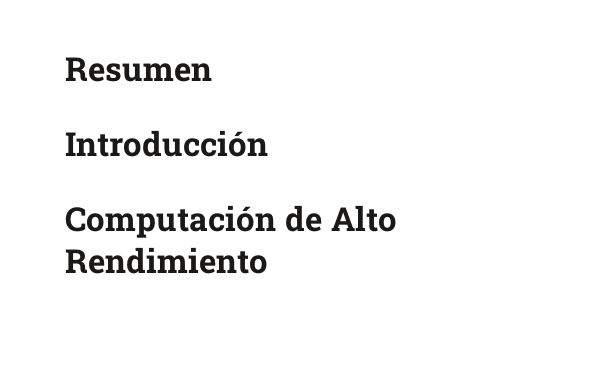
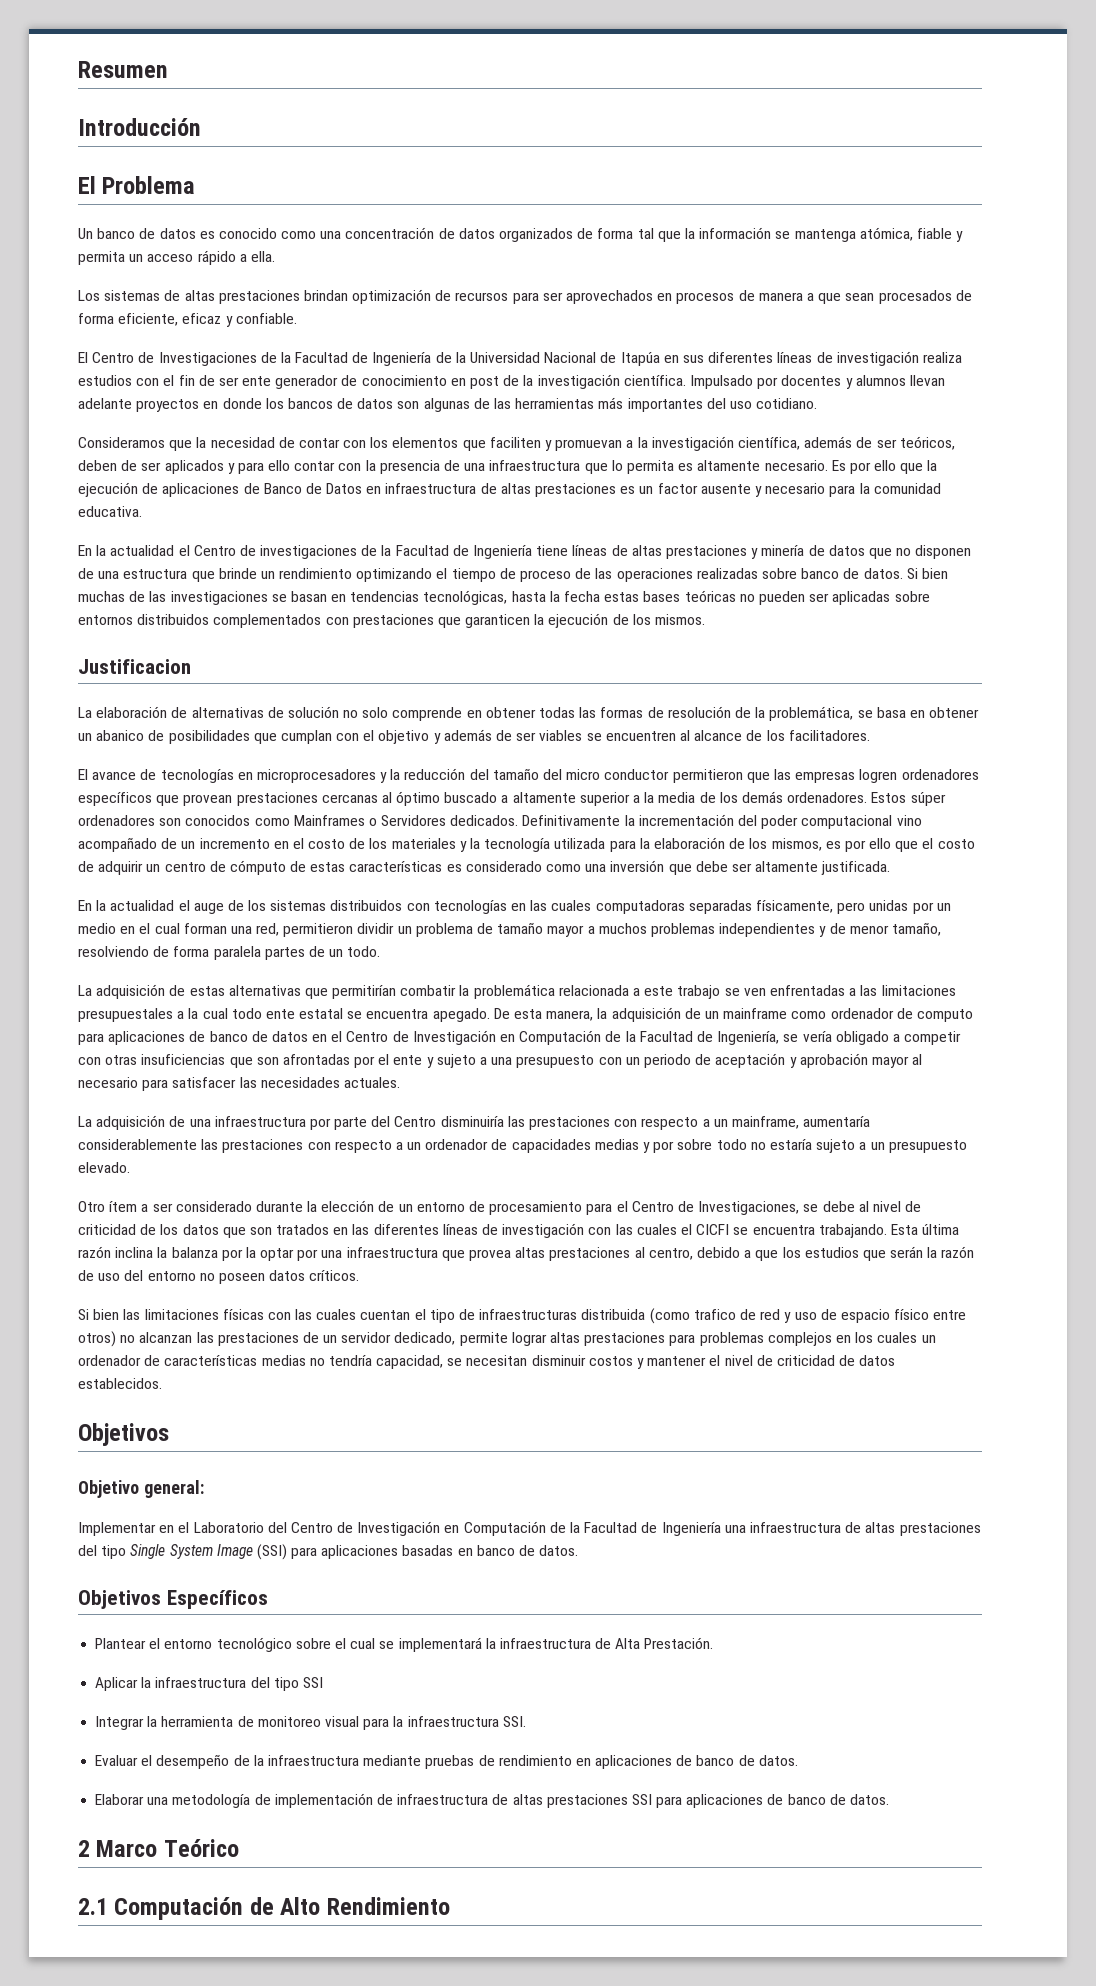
(268, 143) none -> [78,176,196,194] [78,227,964,242] [78,250,275,265] [78,289,972,304] [78,313,297,327] [78,351,962,366] [78,374,945,389] [78,397,818,412] [78,436,955,451] [78,460,938,474] [78,482,941,497] [78,506,142,517] [78,545,972,559] [78,568,948,582] [78,590,930,605] [78,613,706,628] [78,659,191,674] [78,706,980,721] [78,729,870,744] [78,768,979,783] [78,791,946,806] [78,814,922,829] [78,837,975,852] [78,860,891,875] [78,900,951,914] [78,922,941,937] [78,946,381,960] [78,984,956,999] [78,1007,973,1022] [78,1030,962,1045] [78,1053,923,1068] [78,1077,400,1091] [78,1115,871,1130] [78,1139,967,1153] [78,1162,130,1173] [78,1200,922,1215] [78,1223,960,1238] [78,1246,975,1261] [78,1270,360,1284] [78,1308,967,1324] [78,1331,936,1347] [78,1355,896,1369] [78,1378,162,1389] [78,1423,169,1446] [78,1480,204,1498] [78,1521,981,1536] [78,1544,579,1560] [78,1590,268,1609] [95,1637,714,1652] [95,1677,323,1691] [95,1716,526,1730] [95,1754,798,1769] [95,1793,890,1808] [78,1839,239,1857] [78,1898,108,1915] El Problema // Un banco de datos es conocido como una concentración de datos organizados de forma tal que la información se mantenga atómica, fiable y permita un acceso rápido a ella. // Los sistemas de altas prestaciones brindan optimización de recursos para ser aprovechados en procesos de manera a que sean procesados de forma eficiente, eficaz y confiable. // El Centro de Investigaciones de la Facultad de Ingeniería de la Universidad Nacional de Itapúa en sus diferentes líneas de investigación realiza estudios con el fin de ser ente generador de conocimiento en post de la investigación científica. Impulsado por docentes y alumnos llevan adelante proyectos en donde los bancos de datos son algunas de las herramientas más importantes del uso cotidiano. // Consideramos que la necesidad de contar con los elementos que faciliten y promuevan a la investigación científica, además de ser teóricos, deben de ser aplicados y para ello contar con la presencia de una infraestructura que lo permita es altamente necesario. Es por ello que la ejecución de aplicaciones de Banco de Datos en infraestructura de altas prestaciones es un factor ausente y necesario para la comunidad educativa. // En la actualidad el Centro de investigaciones de la Facultad de Ingeniería tiene líneas de altas prestaciones y minería de datos que no disponen de una estructura que brinde un rendimiento optimizando el tiempo de proceso de las operaciones realizadas sobre banco de datos. Si bien muchas de las investigaciones se basan en tendencias tecnológicas, hasta la fecha estas bases teóricas no pueden ser aplicadas sobre entornos distribuidos complementados con prestaciones que garanticen la ejecución de los mismos. // Justificacion // La elaboración de alternativas de solución no solo comprende en obtener todas las formas de resolución de la problemática, se basa en obtener un abanico de posibilidades que cumplan con el objetivo y además de ser viables se encuentren al alcance de los facilitadores. // El avance de tecnologías en microprocesadores y la reducción del tamaño del micro conductor permitieron que las empresas logren ordenadores específicos que provean prestaciones cercanas al óptimo buscado a altamente superior a la media de los demás ordenadores. Estos súper ordenadores son conocidos como Mainframes o Servidores dedicados. Definitivamente la incrementación del poder computacional vino acompañado de un incremento en el costo de los materiales y la tecnología utilizada para la elaboración de los mismos, es por ello que el costo de adquirir un centro de cómputo de estas características es considerado como una inversión que debe ser altamente justificada. // En la actualidad el auge de los sistemas distribuidos con tecnologías en las cuales computadoras separadas físicamente, pero unidas por un medio en el cual forman una red, permitieron dividir un problema de tamaño mayor a muchos problemas independientes y de menor tamaño, resolviendo de forma paralela partes de un todo. // La adquisición de estas alternativas que permitirían combatir la problemática relacionada a este trabajo se ven enfrentadas a las limitaciones presupuestales a la cual todo ente estatal se encuentra apegado. De esta manera, la adquisición de un mainframe como ordenador de computo para aplicaciones de banco de datos en el Centro de Investigación en Computación de la Facultad de Ingeniería, se vería obligado a competir con otras insuficiencias que son afrontadas por el ente y sujeto a una presupuesto con un periodo de aceptación y aprobación mayor al necesario para satisfacer las necesidades actuales. // La adquisición de una infraestructura por parte del Centro disminuiría las prestaciones con respecto a un mainframe, aumentaría considerablemente las prestaciones con respecto a un ordenador de capacidades medias y por sobre todo no estaría sujeto a un presupuesto elevado. // Otro ítem a ser considerado durante la elección de un entorno de procesamiento para el Centro de Investigaciones, se debe al nivel de criticidad de los datos que son tratados en las diferentes líneas de investigación con las cuales el CICFI se encuentra trabajando. Esta última razón inclina la balanza por la optar por una infraestructura que provea altas prestaciones al centro, debido a que los estudios que serán la razón de uso del entorno no poseen datos críticos. // Si bien las limitaciones físicas con las cuales cuentan el tipo de infraestructuras distribuida (como trafico de red y uso de espacio físico entre otros) no alcanzan las prestaciones de un servidor dedicado, permite lograr altas prestaciones para problemas complejos en los cuales un ordenador de características medias no tendría capacidad, se necesitan disminuir costos y mantener el nivel de criticidad de datos establecidos. // Objetivos // Objetivo general: // Implementar en el Laboratorio del Centro de Investigación en Computación de la Facultad de Ingeniería una infraestructura de altas prestaciones del tipo Single System Image (SSI) para aplicaciones basadas en banco de datos. // Objetivos Específicos // Plantear el entorno tecnológico sobre el cual se implementará la infraestructura de Alta Prestación. // Aplicar la infraestructura del tipo SSI // Integrar la herramienta de monitoreo visual para la infraestructura SSI. // Evaluar el desempeño de la infraestructura mediante pruebas de rendimiento en aplicaciones de banco de datos. // Elaborar una metodología de implementación de infraestructura de altas prestaciones SSI para aplicaciones de banco de datos. // 2 Marco Teórico // 2.1

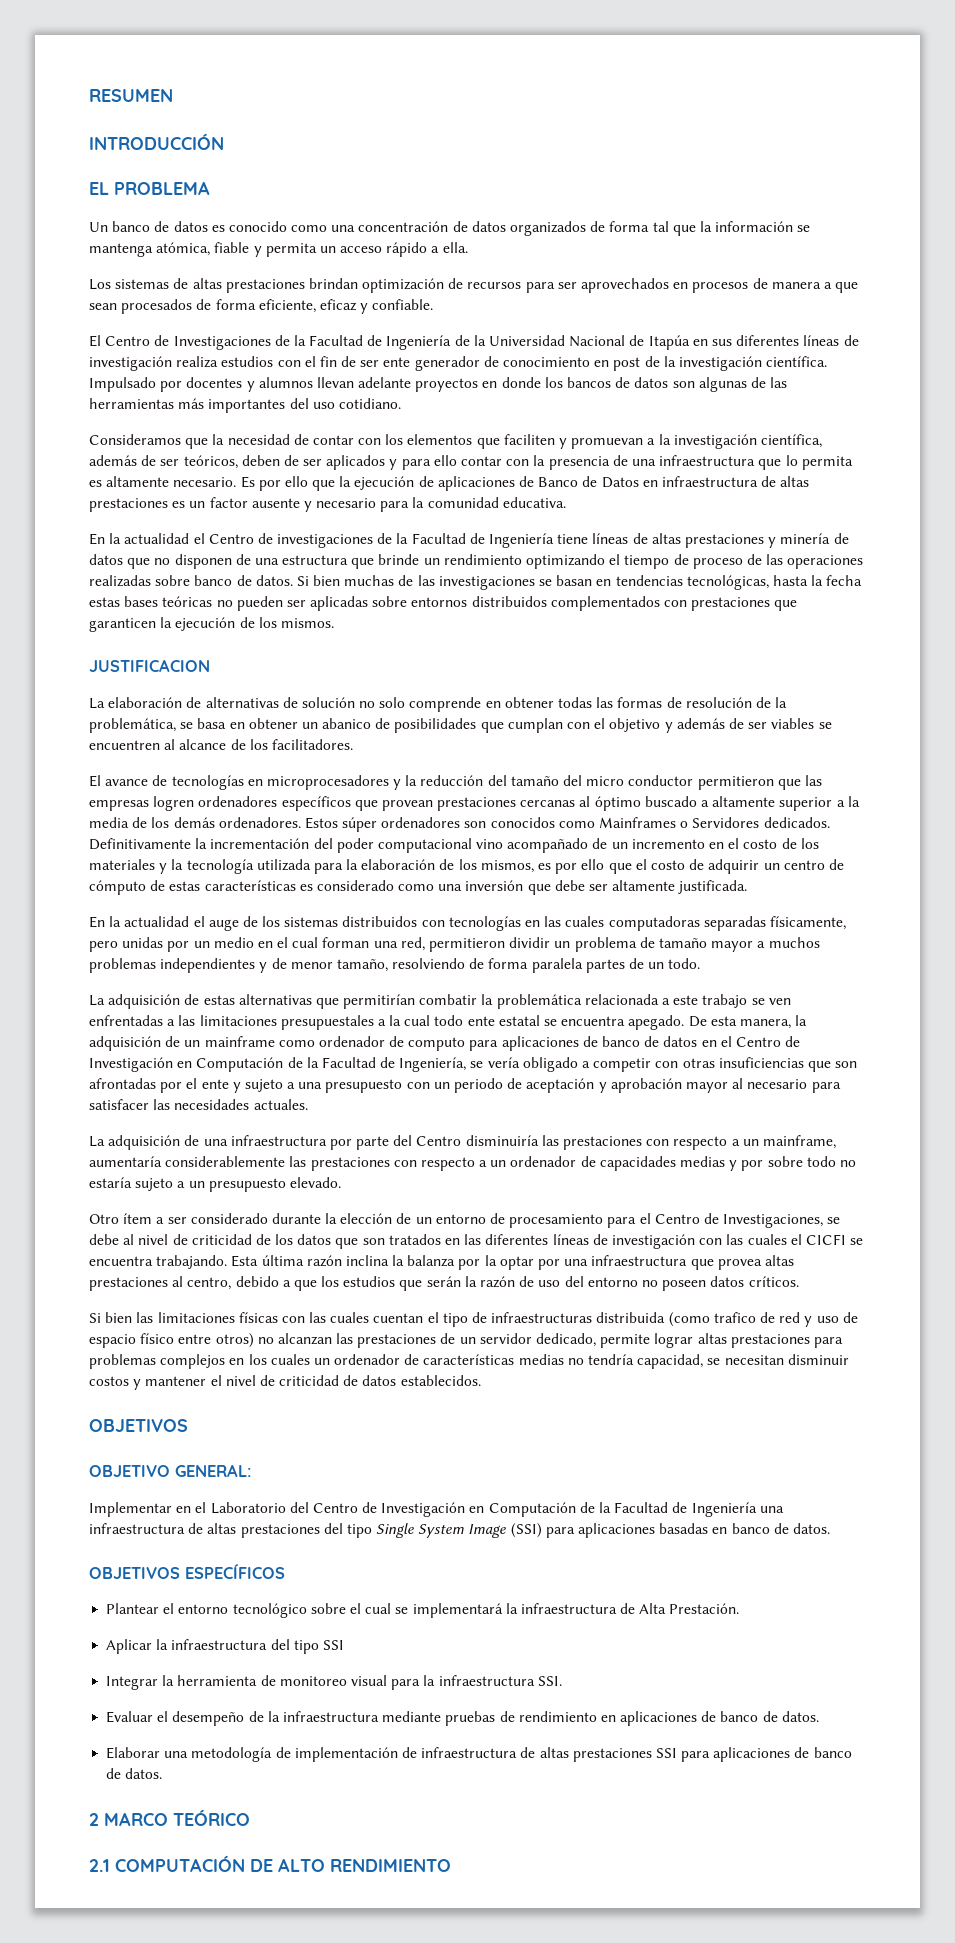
[78,61,168,78] [78,118,201,136] [78,176,196,194] Resumen // Introducción // El Problema -> [89,89,173,102] [89,133,224,150] [89,181,210,195] RESUMEN // INTRODUCCIÓN // EL PROBLEMA
[78,659,191,674] Justificacion -> [89,659,210,672] JUSTIFICACION
[78,1423,169,1446] [78,1480,204,1498] Objetivos // Objetivo general: -> [89,1419,188,1432] [89,1464,252,1477] OBJETIVOS // OBJETIVO GENERAL:
[78,1590,268,1609] Objetivos Específicos -> [89,1564,285,1579] OBJETIVOS ESPECÍFICOS
[96,1839,239,1857] Marco Teórico -> [104,1809,250,1826] MARCO TEÓRICO
[114,1897,450,1920] Computación de Alto Rendimiento -> [115,1855,451,1872] COMPUTACIÓN DE ALTO RENDIMIENTO

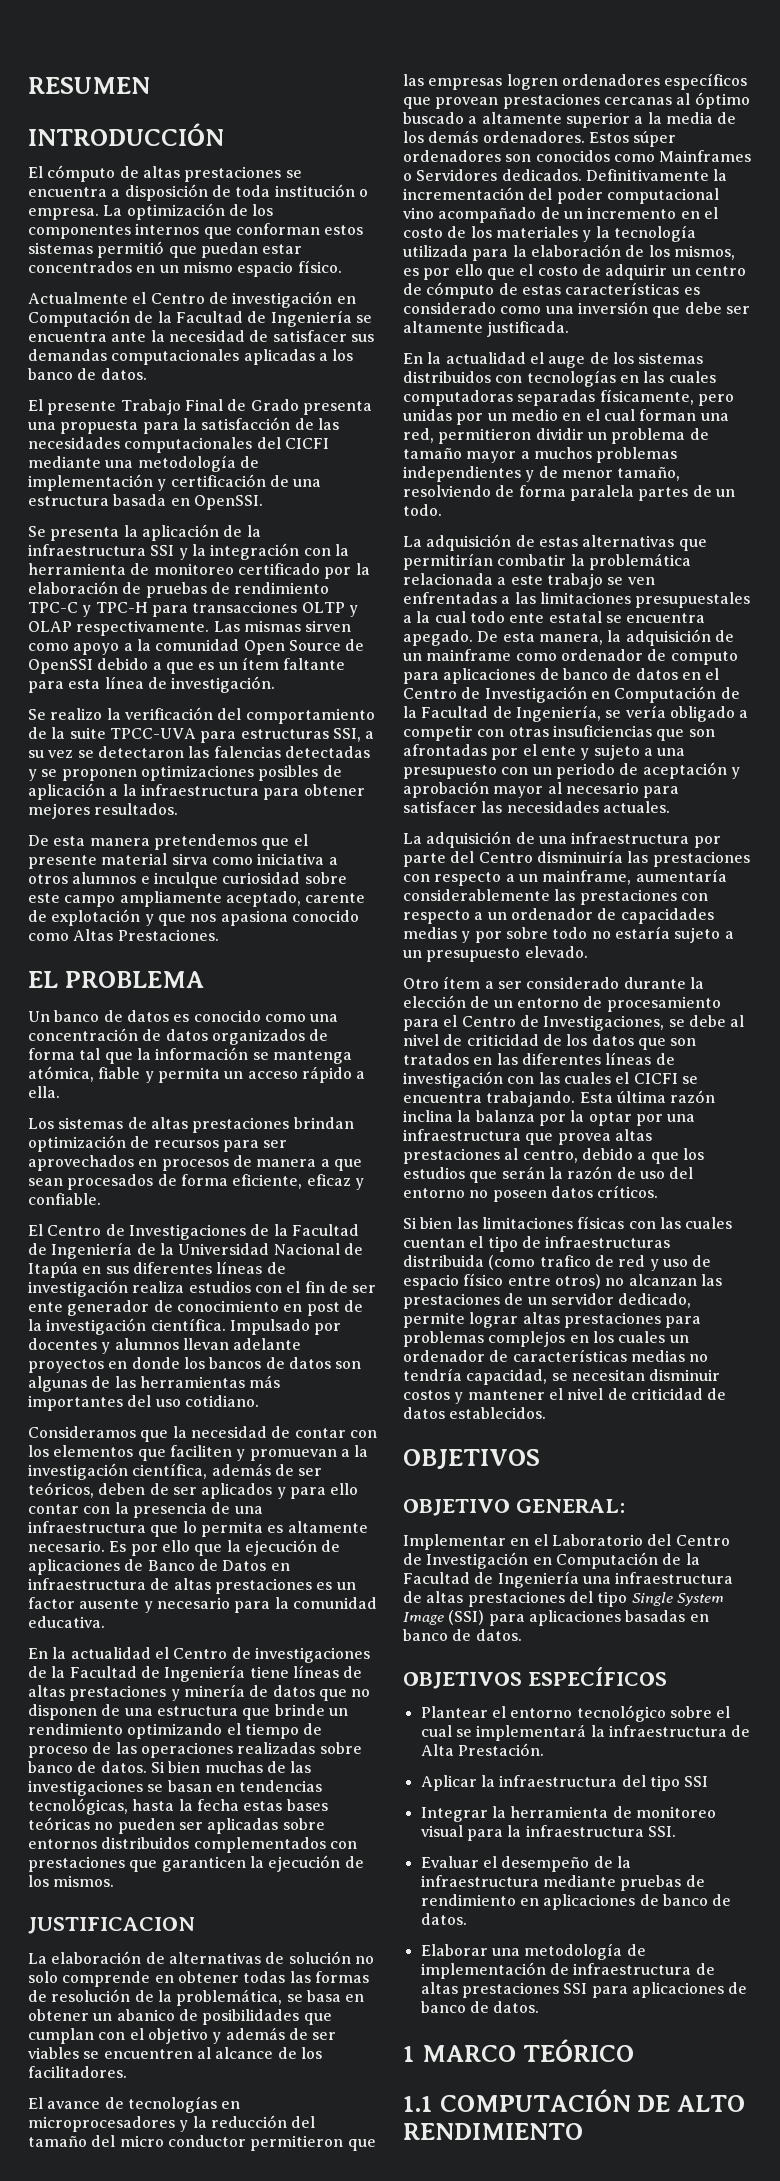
(224, 141) none -> [28,165,302,182] [28,184,368,201] [28,203,274,220] [28,223,364,239] [28,241,303,258] [28,260,342,277] [28,291,356,308] [28,310,372,327] [28,330,374,342] [28,349,354,365] [28,368,147,380] [28,399,372,415] [28,417,339,434] [28,437,329,453] [28,455,259,472] [28,474,322,491] [28,494,263,510] [28,524,261,541] [28,543,349,560] [28,563,370,579] [28,581,330,598] [28,601,358,617] [28,620,352,636] [28,639,365,655] [28,657,346,674] [28,676,276,693] [28,707,375,724] [28,727,375,743] [28,746,370,758] [28,765,342,781] [28,783,365,800] [28,803,179,819] [28,834,308,850] [28,853,338,869] [28,872,347,888] [28,891,366,907] [28,909,359,926] [28,929,219,941] // El cómputo de altas prestaciones se encuentra a disposición de toda institución o empresa. La optimización de los componentes internos que conforman estos sistemas permitió que puedan estar concentrados en un mismo espacio físico. // Actualmente el Centro de investigación en Computación de la Facultad de Ingeniería se encuentra ante la necesidad de satisfacer sus demandas computacionales aplicadas a los banco de datos. // El presente Trabajo Final de Grado presenta una propuesta para la satisfacción de las necesidades computacionales del CICFI mediante una metodología de implementación y certificación de una estructura basada en OpenSSI. // Se presenta la aplicación de la infraestructura SSI y la integración con la herramienta de monitoreo certificado por la elaboración de pruebas de rendimiento TPC-C y TPC-H para transacciones OLTP y OLAP respectivamente. Las mismas sirven como apoyo a la comunidad Open Source de OpenSSI debido a que es un ítem faltante para esta línea de investigación. // Se realizo la verificación del comportamiento de la suite TPCC-UVA para estructuras SSI, a su vez se detectaron las falencias detectadas y se proponen optimizaciones posibles de aplicación a la infraestructura para obtener mejores resultados. // De esta manera pretendemos que el presente material sirva como iniciativa a otros alumnos e inculque curiosidad sobre este campo ampliamente aceptado, carente de explotación y que nos apasiona conocido como Altas Prestaciones.
[89,1813,99,1826] 2 -> [403,2046,415,2062] 1
[89,1859,110,1872] 2.1 -> [403,2096,433,2112] 1.1

